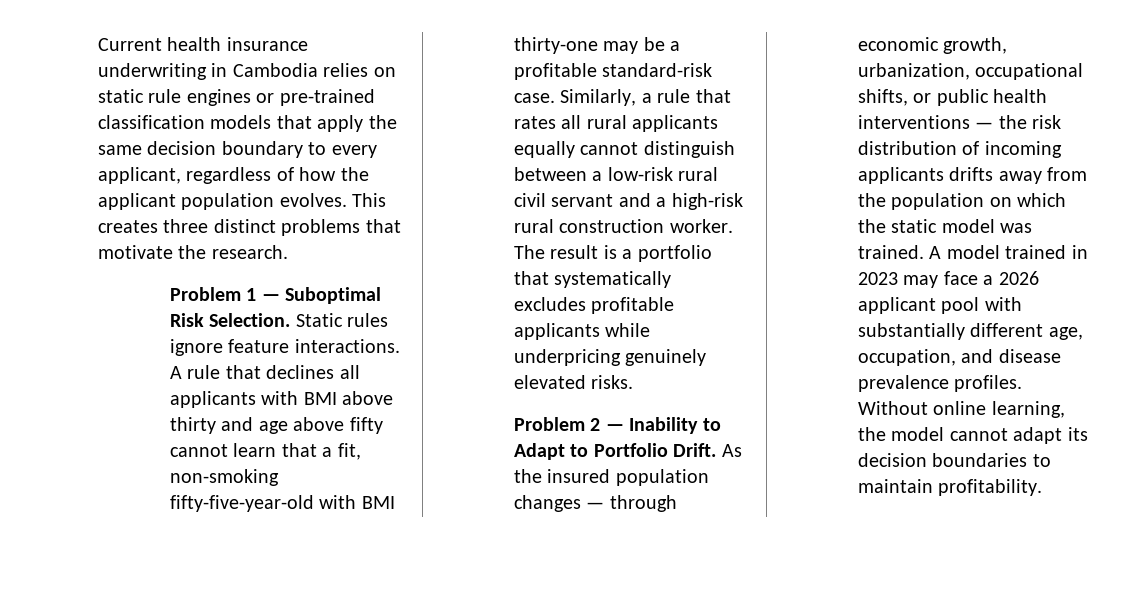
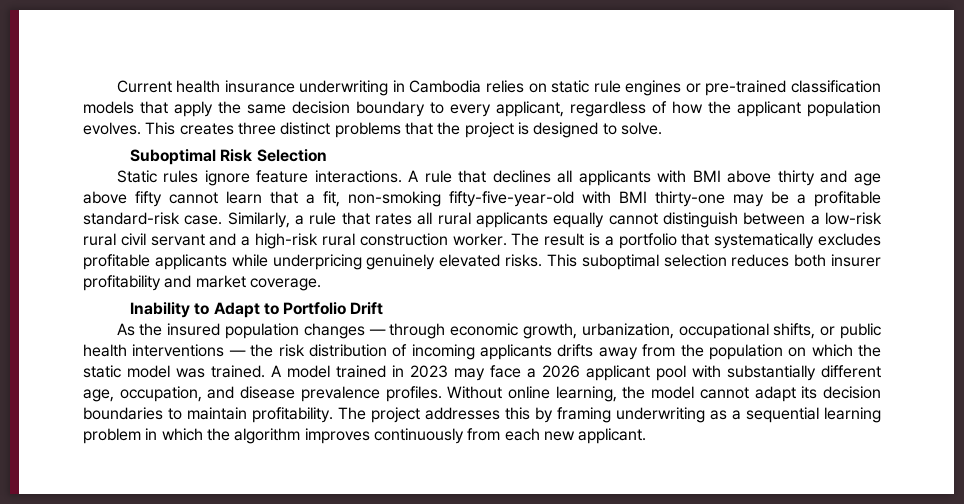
[98,245,288,259] [169,287,280,301] motivate the research. // Problem 1 — -> [437,122,662,138] the project is designed to solve. //
[209,313,291,327] Selection. -> [256,149,327,162] Selection //
[513,417,624,431] // Problem 2 — -> [546,254,881,270] [83,275,321,291] This suboptimal selection reduces both insurer profitability and market coverage. //
[673,443,717,457] Drift. -> [350,302,384,315] Drift //
(1043, 487) none -> [338,407,881,423] [83,428,647,444] The project addresses this by framing underwriting as a sequential learning problem in which the algorithm improves continuously from each new applicant.

